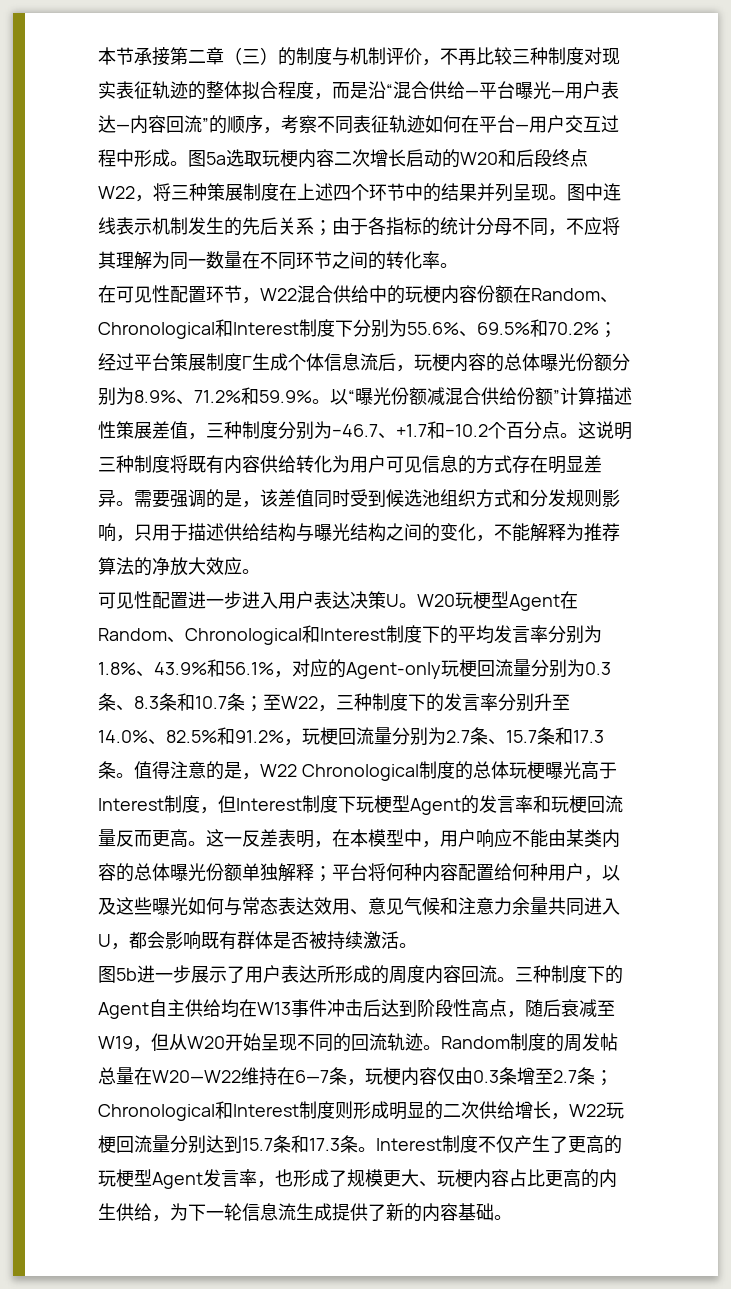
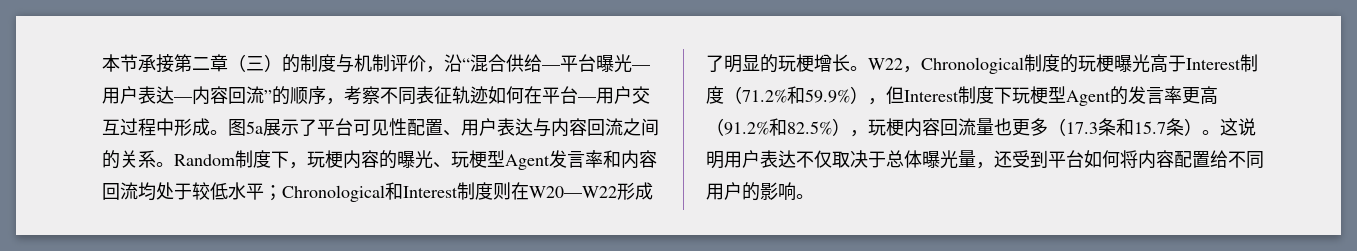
[440,47,620,66] [98,81,368,100] 不再比较三种制度对现实表征轨迹的整体拟合程度，而是 -> (444, 69) none
[226,149,588,168] [98,183,621,202] [98,217,620,236] [98,251,458,270] [98,285,618,304] [98,319,617,339] [98,353,630,372] [98,387,632,406] [98,421,632,440] [98,455,602,474] [98,489,620,508] [98,523,620,542] [98,557,260,576] [98,591,578,611] [98,625,602,645] [98,659,611,679] [98,693,570,712] [98,727,604,746] [98,761,297,780] 选取玩梗内容二次增长启动的W20和后段终点W22，将三种策展制度在上述四个环节中的结果并列呈现。图中连线表示机制发生的先后关系；由于各指标的统计分母不同，不应将其理解为同一数量在不同环节之间的转化率。 // 在可见性配置环节，W22混合供给中的玩梗内容份额在Random、Chronological和Interest制度下分别为55.6%、69.5%和70.2%；经过平台策展制度Γ生成个体信息流后，玩梗内容的总体曝光份额分别为8.9%、71.2%和59.9%。以“曝光份额减混合供给份额”计算描述性策展差值，三种制度分别为−46.7、+1.7和−10.2个百分点。这说明三种制度将既有内容供给转化为用户可见信息的方式存在明显差异。需要强调的是，该差值同时受到候选池组织方式和分发规则影响，只用于描述供给结构与曝光结构之间的变化，不能解释为推荐算法的净放大效应。 // 可见性配置进一步进入用户表达决策U。W20玩梗型Agent在Random、Chronological和Interest制度下的平均发言率分别为1.8%、43.9%和56.1%，对应的Agent-only玩梗回流量分别为0.3条、8.3条和10.7条；至W22，三种制度下的发言率分别升至14.0%、82.5%和91.2%，玩梗回流量分别为2.7条、15.7条和17.3条。值得注意的是，W22 -> [263,118,659,137] [102,150,657,170] [102,182,653,202] [706,54,921,73] 展示了平台可见性配置、用户表达与内容回流之间的关系。Random制度下，玩梗内容的曝光、玩梗型Agent发言率和内容回流均处于较低水平；Chronological和Interest制度则在W20—W22形成了明显的玩梗增长。W22，
[472,761,509,779] 总体 -> (1078, 63) none
(200, 804) none -> [724,86,868,104] （71.2%和59.9%）
[533,795,623,813] [98,829,620,848] [98,863,620,882] [98,897,620,916] [98,931,417,950] [98,965,623,984] [98,999,615,1019] [98,1033,618,1052] [98,1067,613,1086] [98,1101,624,1121] [98,1135,622,1154] [98,1169,617,1189] [98,1203,494,1222] 和玩梗回流量反而更高。这一反差表明，在本模型中，用户响应不能由某类内容的总体曝光份额单独解释；平台将何种内容配置给何种用户，以及这些曝光如何与常态表达效用、意见气候和注意力余量共同进入U，都会影响既有群体是否被持续激活。 // 图5b进一步展示了用户表达所形成的周度内容回流。三种制度下的Agent自主供给均在W13事件冲击后达到阶段性高点，随后衰减至W19，但从W20开始呈现不同的回流轨迹。Random制度的周发帖总量在W20—W22维持在6—7条，玩梗内容仅由0.3条增至2.7条；Chronological和Interest制度则形成明显的二次供给增长，W22玩梗回流量分别达到15.7条和17.3条。Interest制度不仅产生了更高的玩梗型Agent发言率，也形成了规模更大、玩梗内容占比更高的内生供给，为下一轮信息流生成提供了新的内容基础 -> [1182,86,1218,105] [706,118,1256,137] [706,150,1264,169] [706,182,796,201] 更高（91.2%和82.5%），玩梗内容回流量也更多（17.3条和15.7条）。这说明用户表达不仅取决于总体曝光量，还受到平台如何将内容配置给不同用户的影响

